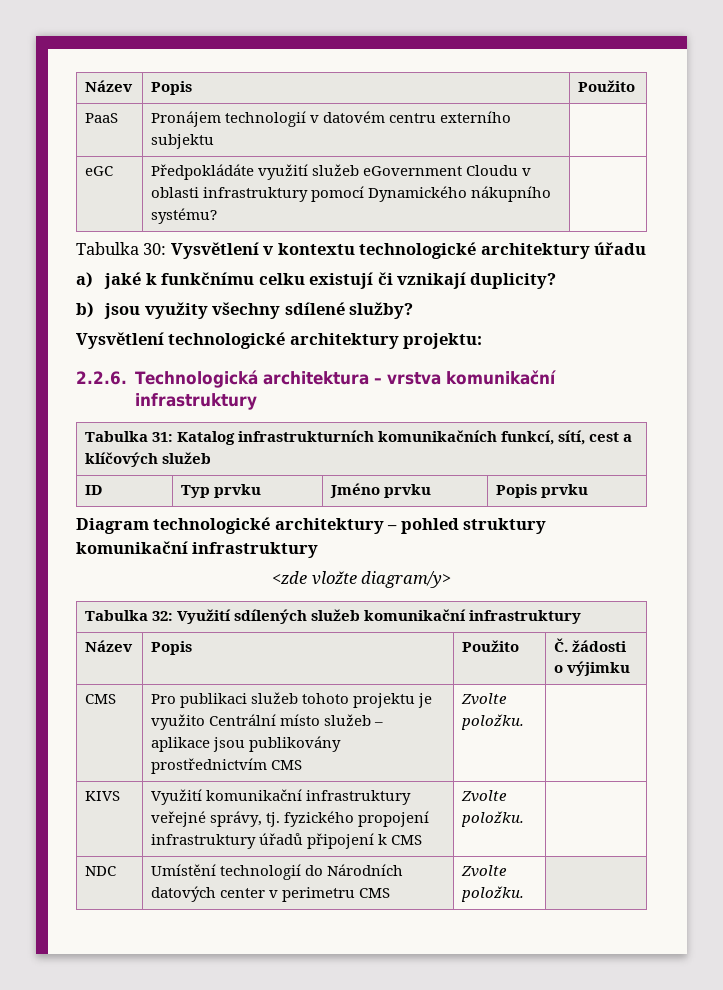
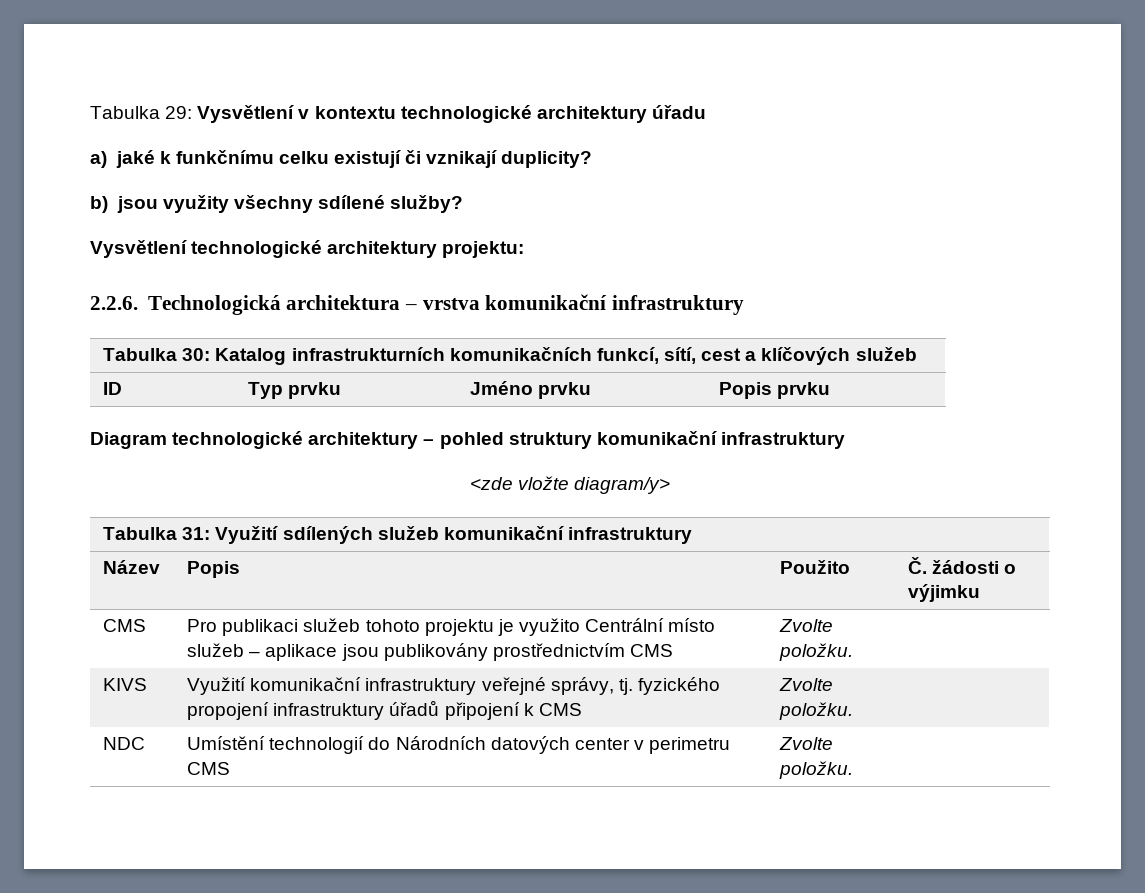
[85,80,134,92] [151,81,193,95] [578,80,636,92] [85,113,119,123] [151,111,512,127] [151,134,215,149] [85,166,114,176] [151,164,532,180] [151,186,552,202] [151,208,218,224] [76,242,167,255] Název | Popis | Použito // PaaS | Pronájem technologií v datovém centru externího subjektu | // eGC | Předpokládáte využití služeb eGovernment Cloudu v oblasti infrastruktury pomocí Dynamického nákupního systému? | // Tabulka 30: -> [90,106,193,119] Tabulka 29:
[152,432,174,442] 31: -> [182,348,211,361] 30:
[152,611,174,621] 32: -> [182,527,211,540] 31:

